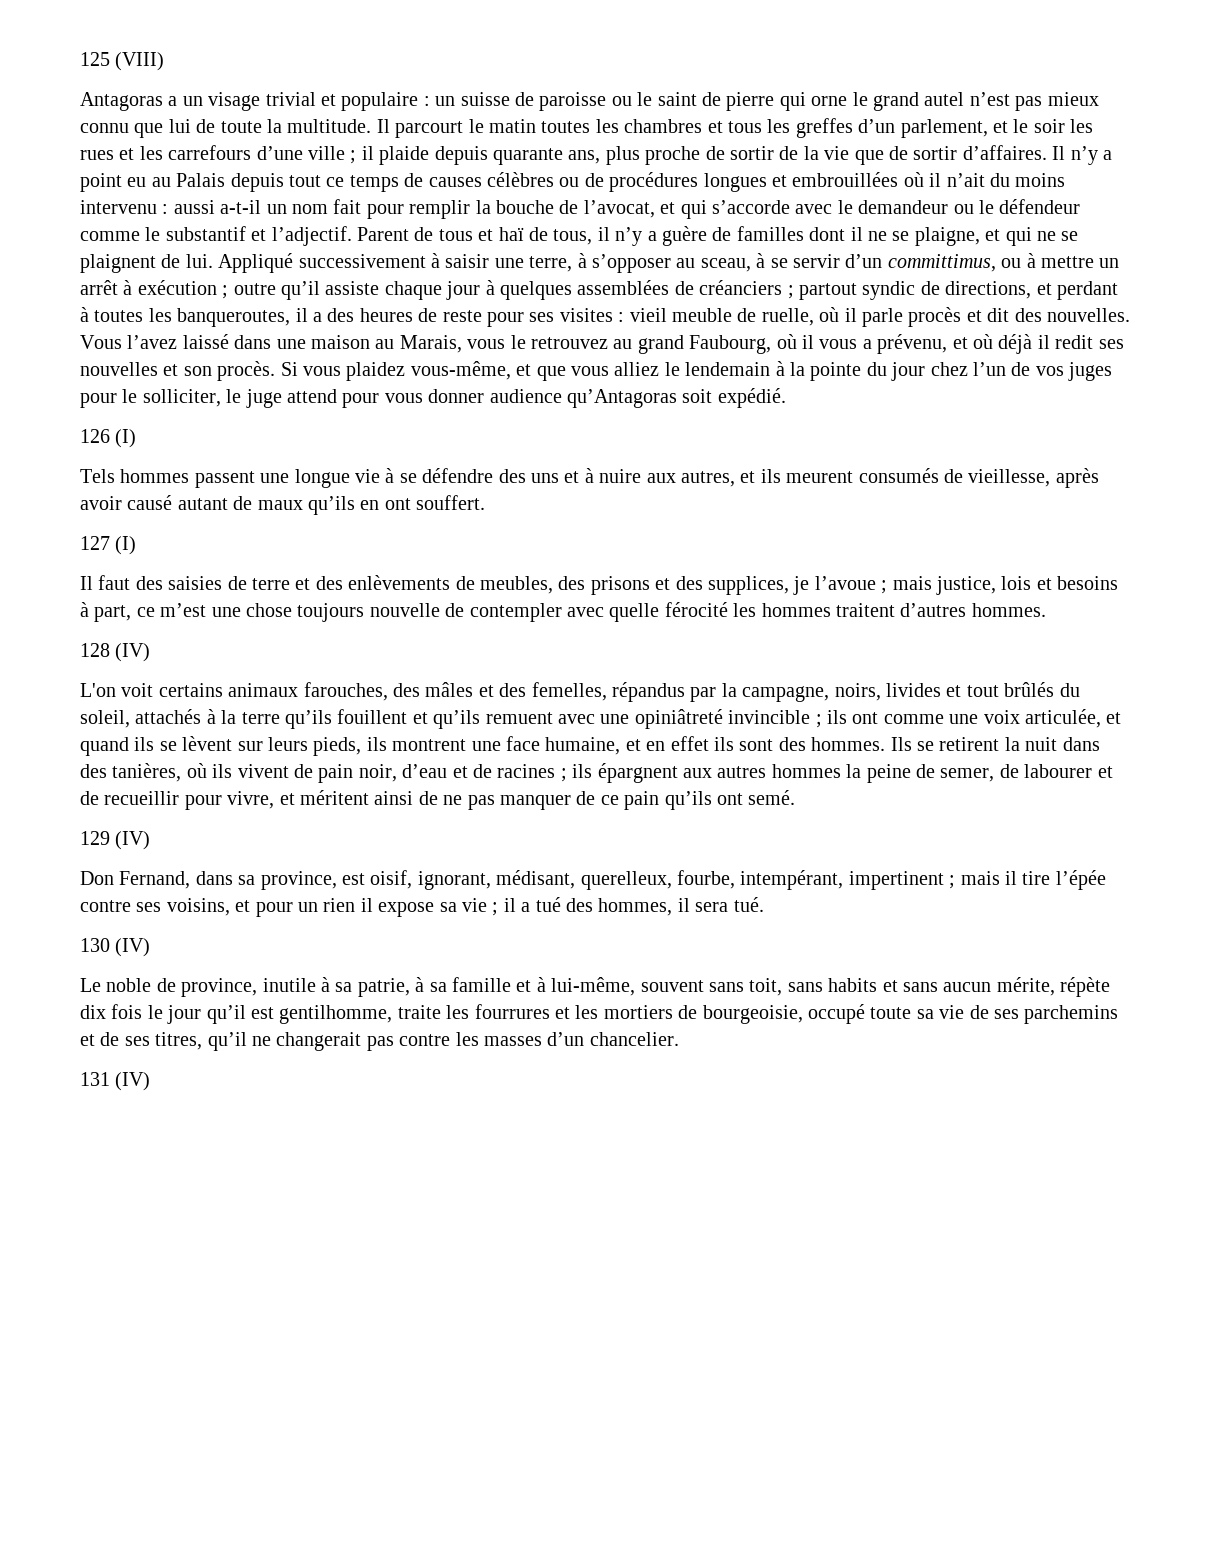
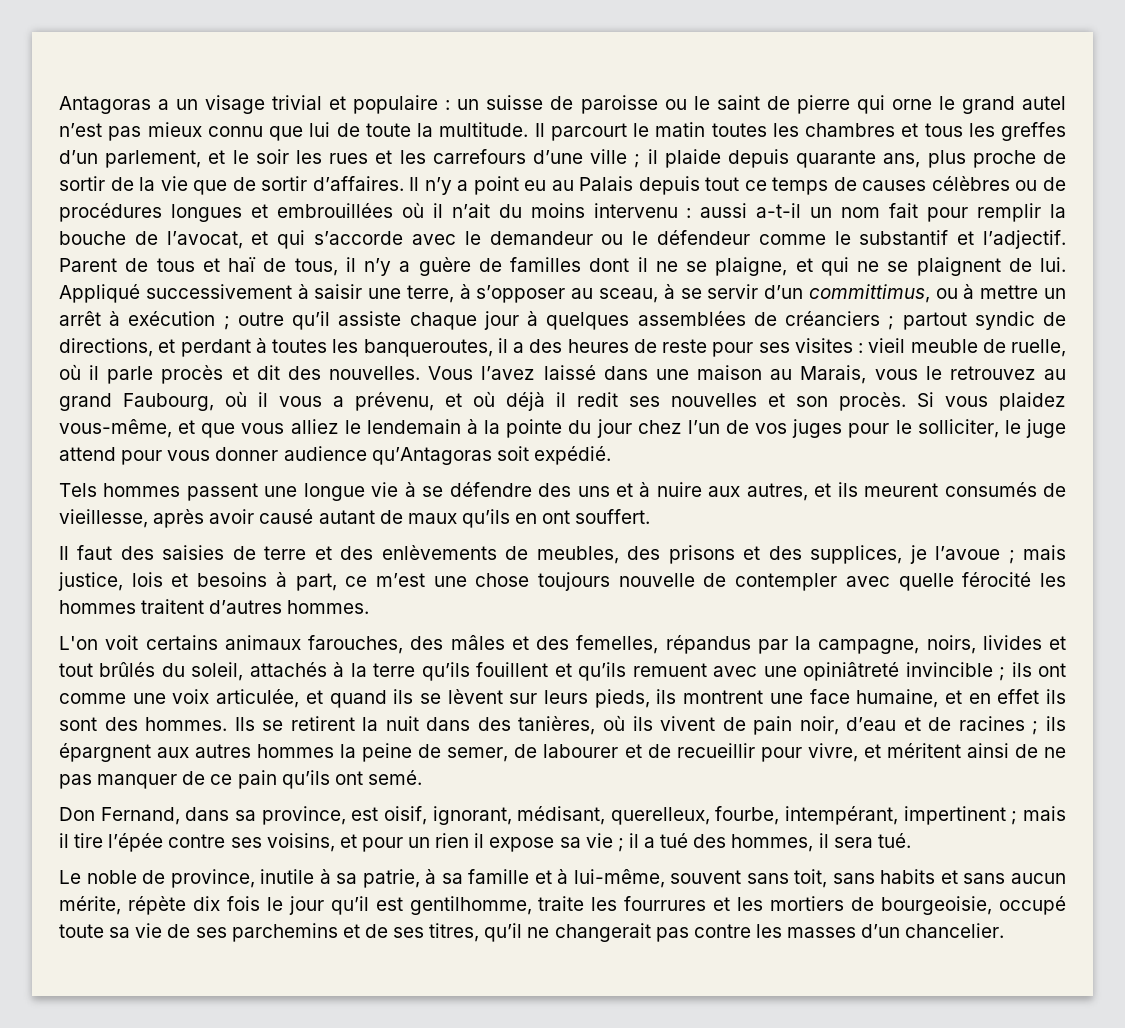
[80,52,165,71] 125 (VIII) // -> (59, 105) none
[80,429,137,448] // 126 (I) -> (611, 455) none
[80,536,137,555] // 127 (I) -> (651, 516) none
[80,643,151,662] // 128 (IV) -> (370, 607) none
[80,831,151,850] // 129 (IV) -> (422, 777) none
[80,938,151,957] // 130 (IV) -> (911, 840) none
[80,1072,151,1091] // 131 (IV) -> (1005, 930) none

